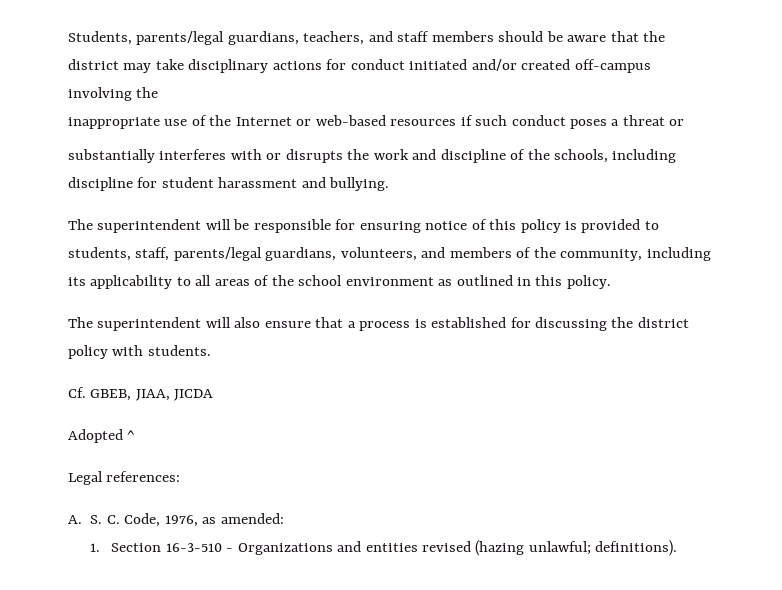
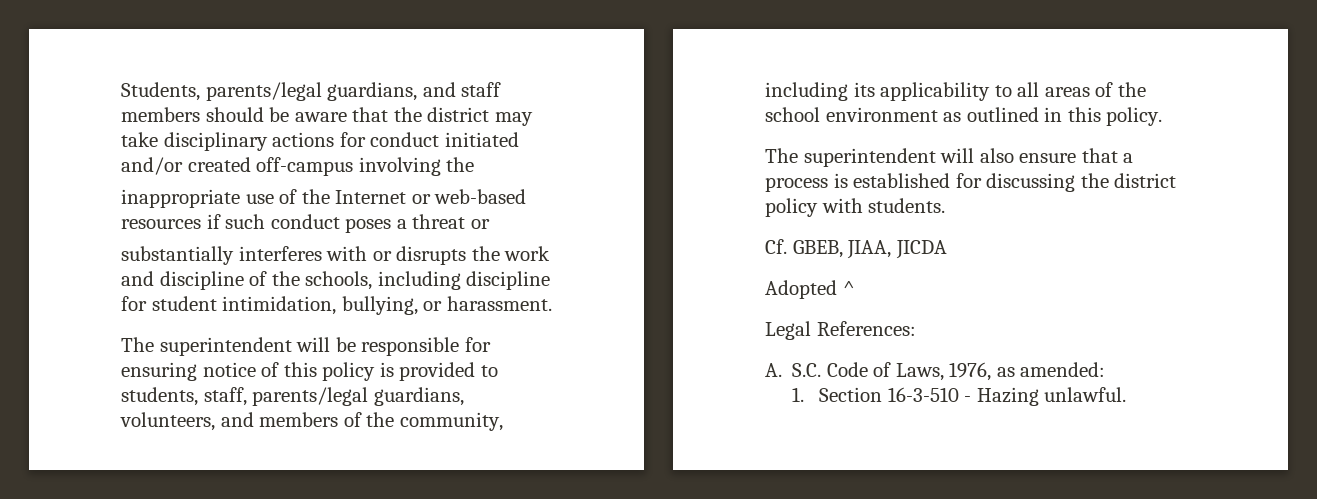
[303,31,365,45] teachers, -> (418, 91) none
[218,177,390,191] harassment and bullying. -> [222,296,552,315] intimidation, bullying, or harassment.
[106,471,181,482] references: -> [816,321,916,336] References:
[90,513,161,527] S. C. Code, -> [792,362,944,381] S.C. Code of Laws,
[237,540,678,556] Organizations and entities revised (hazing unlawful; definitions). -> [976,387,1127,406] Hazing unlawful.

